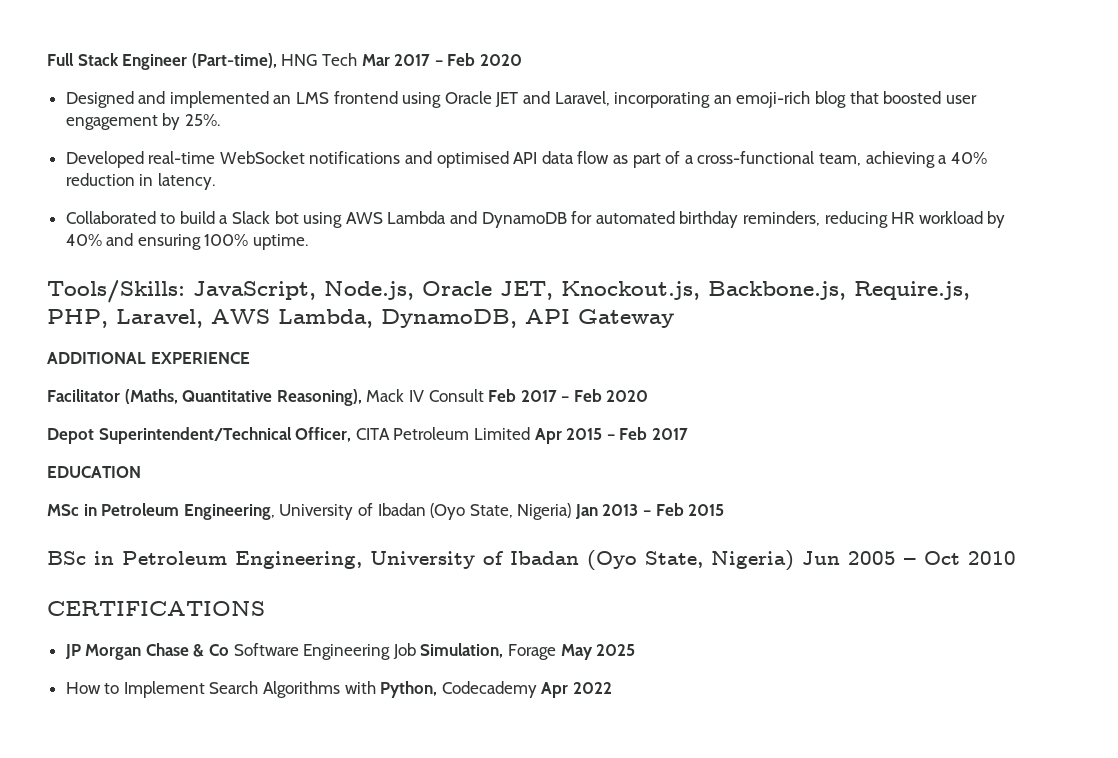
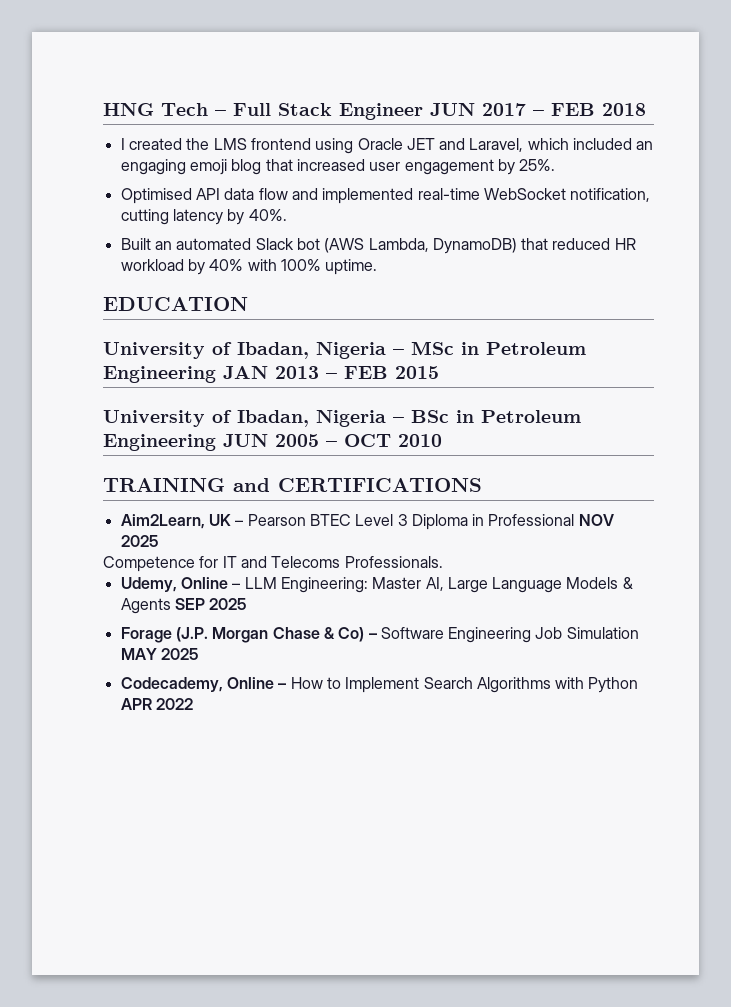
[47,53,522,70] [65,91,292,108] Full Stack Engineer (Part-time), HNG Tech Mar 2017 – Feb 2020 // Designed and implemented an -> [103,103,646,120] [120,138,210,150] HNG Tech – Full Stack Engineer JUN 2017 – FEB 2018 // I created the
[614,91,811,108] incorporating an emoji-rich -> [527,138,654,150] [120,159,227,175] which included an engaging emoji
[883,91,942,104] boosted -> [296,159,365,171] increased
[65,151,987,168] [65,173,215,190] [65,211,888,228] Developed real-time WebSocket notifications and optimised API data flow as part of a cross-functional team, achieving a 40% reduction in latency. // Collaborated to build a Slack bot using AWS Lambda and DynamoDB for automated birthday reminders, reducing -> [120,188,651,204] [120,209,287,225] [120,238,611,254] Optimised API data flow and implemented real-time WebSocket notification, cutting latency by 40%. // Built an automated Slack bot (AWS Lambda, DynamoDB) that reduced
[106,233,201,250] and ensuring -> [247,259,277,271] with
[47,280,970,303] [47,309,674,328] [47,352,250,364] [47,389,649,406] [47,427,688,444] [47,466,141,478] [47,503,725,520] [47,550,840,571] Tools/Skills: JavaScript, Node.js, Oracle JET, Knockout.js, Backbone.js, Require.js, PHP, Laravel, AWS Lambda, DynamoDB, API Gateway // ADDITIONAL EXPERIENCE // Facilitator (Maths, Quantitative Reasoning), Mack IV Consult Feb 2017 – Feb 2020 // Depot Superintendent/Technical Officer, CITA Petroleum Limited Apr 2015 – Feb 2017 // EDUCATION // MSc in Petroleum Engineering, University of Ibadan (Oyo State, Nigeria) Jan 2013 – Feb 2015 // BSc in Petroleum Engineering, University of Ibadan (Oyo State, Nigeria) Jun -> [103,297,248,311] [103,341,586,359] [103,366,439,383] [103,410,581,427] [103,434,268,451] EDUCATION // University of Ibadan, Nigeria – MSc in Petroleum Engineering JAN 2013 – FEB 2015 // University of Ibadan, Nigeria – BSc in Petroleum Engineering JUN
[924,551,960,565] Oct -> [344,434,391,447] OCT
(1016, 558) none -> [103,478,270,492] TRAINING and
[64,644,81,659] JP -> [120,514,614,530] [120,535,158,547] [103,556,443,572] [120,577,633,593] [120,598,247,614] [120,627,208,643] Aim2Learn, UK – Pearson BTEC Level 3 Diploma in Professional NOV 2025 // Competence for IT and Telecoms Professionals. // Udemy, Online – LLM Engineering: Master AI, Large Language Models & Agents SEP 2025 // Forage (J.P.
[209,644,230,656] Co -> [338,627,377,642] Co) –
[420,643,636,660] Simulation, Forage May 2025 // -> [566,627,639,639] [120,648,198,660] [120,677,287,692] Simulation MAY 2025 // Codecademy, Online –
[380,681,569,698] Python, Codecademy Apr -> [588,677,639,693] [120,698,152,710] Python APR

